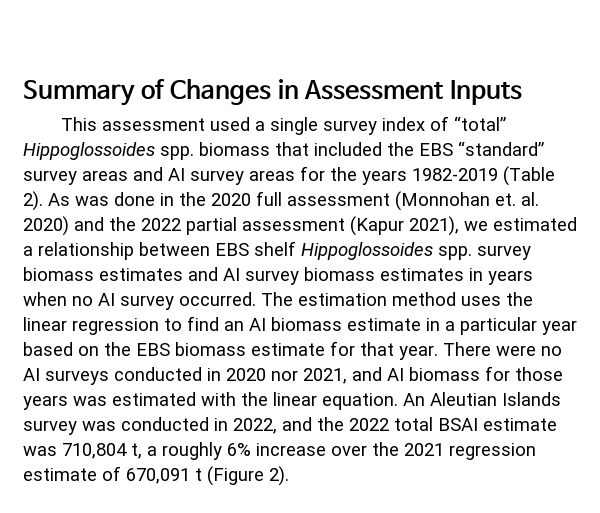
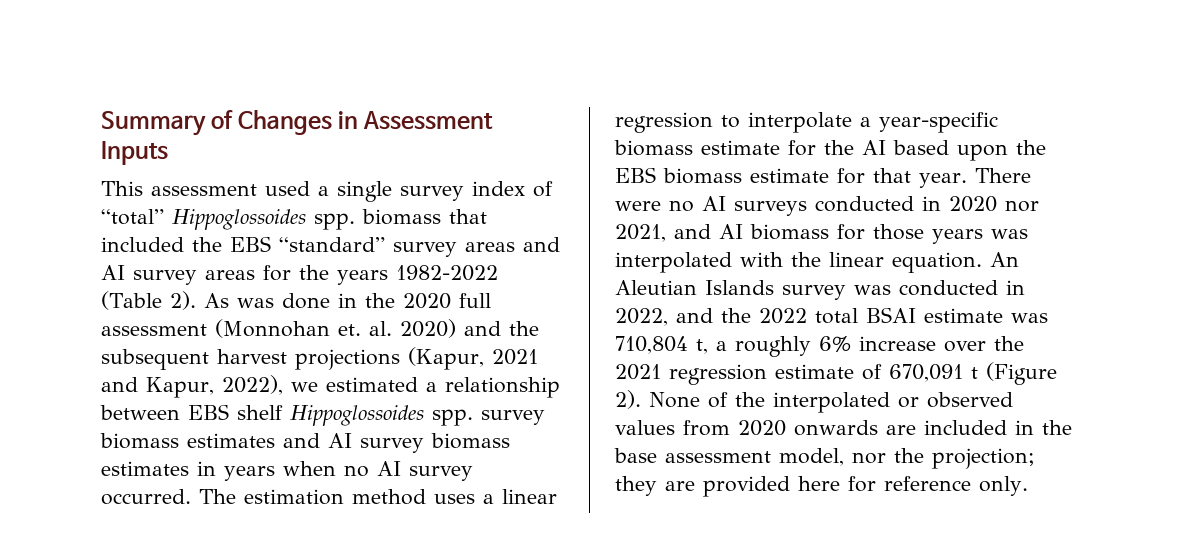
[412,168,498,181] 1982-2019 -> [396,265,498,281] 1982-2022
[141,216,459,236] 2022 partial assessment (Kapur 2021), -> [101,347,538,370] [101,375,283,398] subsequent harvest projections (Kapur, 2021 and Kapur, 2022),
[506,292,533,306] the -> [483,494,494,504] a
[187,316,577,335] [23,342,99,356] find an AI biomass estimate in a particular year based on -> [748,112,998,133] [614,140,1008,161] interpolate a year-specific biomass estimate for the AI based upon
[112,392,196,406] estimated -> [615,252,732,273] interpolated
(289, 476) none -> [649,392,1013,413] [615,420,1072,436] [614,448,1035,469] [615,476,1028,497] None of the interpolated or observed values from 2020 onwards are included in the base assessment model, nor the projection; they are provided here for reference only.

